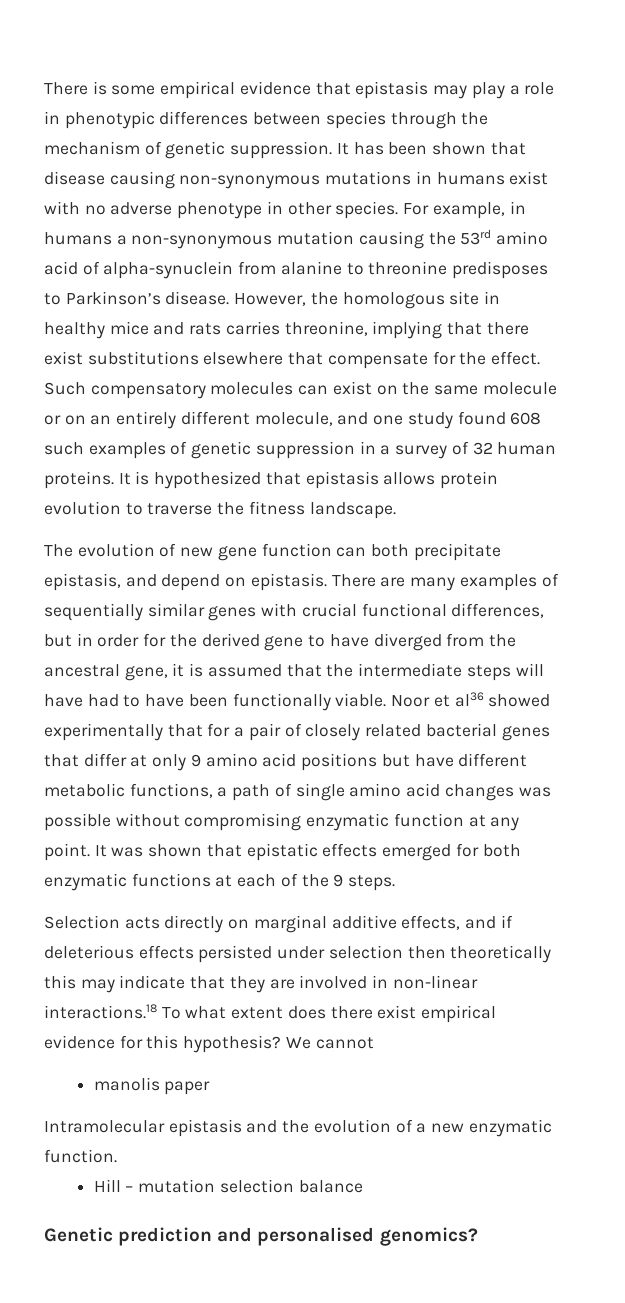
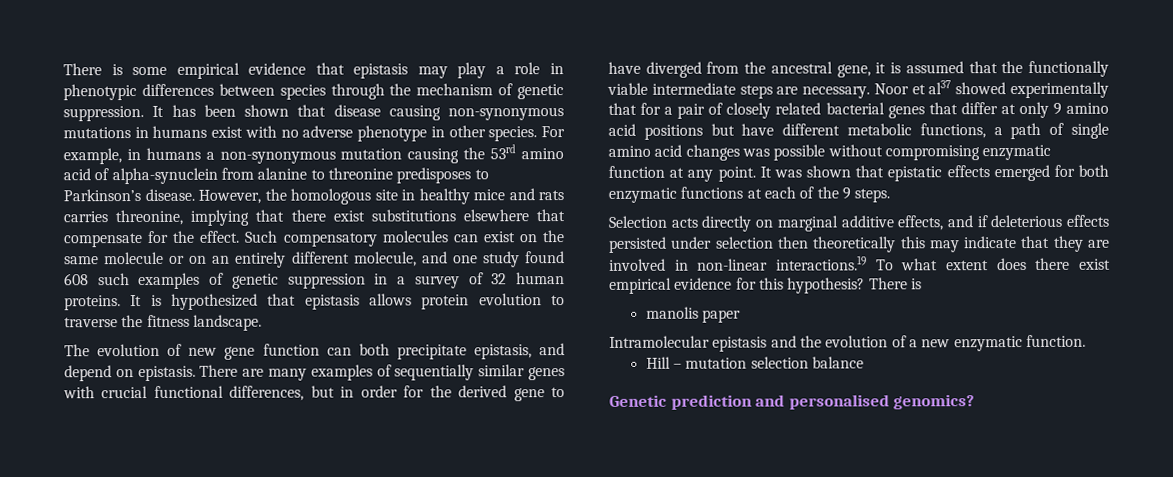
[358,663,544,681] [44,693,387,711] intermediate steps will have had to have been functionally viable. -> [1028,60,1109,77] [607,82,871,99] functionally viable intermediate steps are necessary.
[454,692,484,707] al36 -> [928,80,952,95] al37
[44,1004,157,1019] interactions.18 -> [776,255,867,271] interactions.19
[285,1037,374,1049] We cannot -> [868,277,922,290] There is

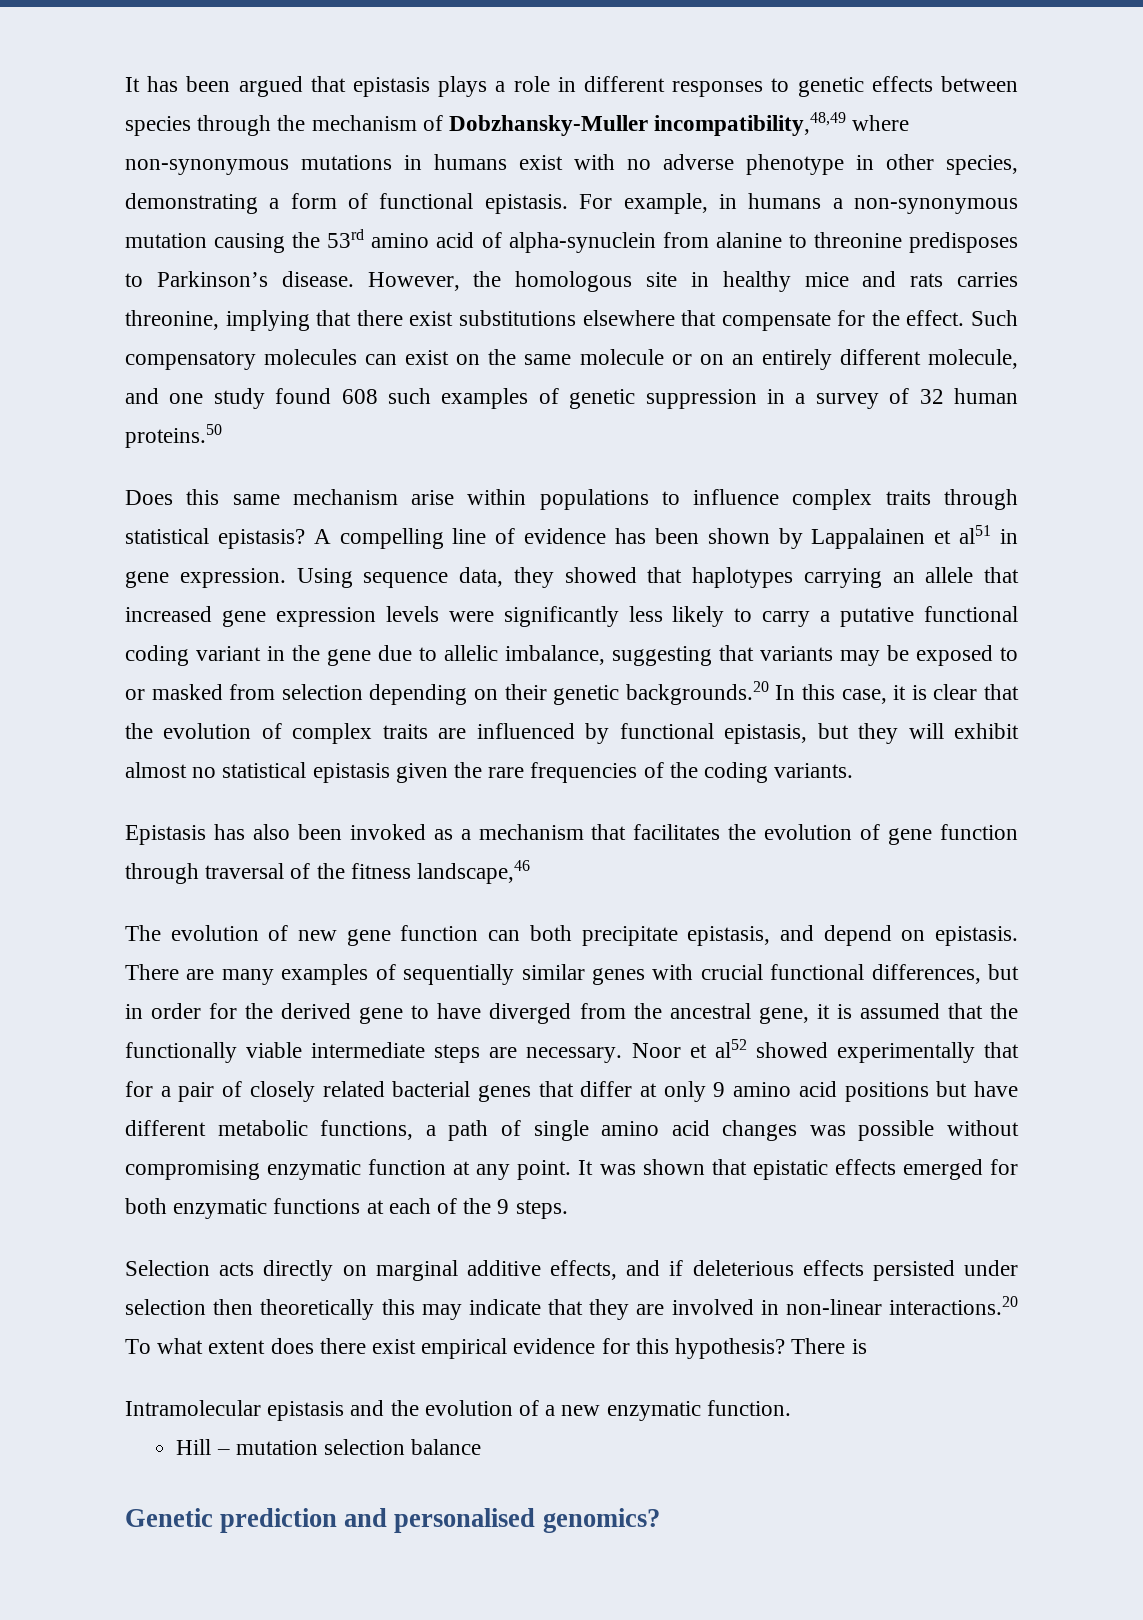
[63,62,565,79] [63,83,214,101] There is some empirical evidence that epistasis may play a role in phenotypic differences -> [125,76,933,97] It has been argued that epistasis plays a role in different responses to genetic effects
[517,84,564,100] [63,104,441,122] genetic suppression. It has been shown that disease causing -> [449,112,910,136] Dobzhansky-Muller incompatibility,48,49 where
[488,126,538,142] species. -> [946,155,1018,175] [125,193,568,214] species, demonstrating a form of functional epistasis.
[64,293,565,311] [64,317,118,328] proteins. It is hypothesized that epistasis allows protein evolution to traverse -> [125,424,222,448] [125,489,1018,510] [125,525,1019,549] [125,567,1019,588] [125,606,1018,627] [125,645,1018,666] [125,681,1020,705] [125,723,1019,744] [125,762,854,783] [125,824,1019,845] [125,863,311,884] proteins.50 // Does this same mechanism arise within populations to influence complex traits through statistical epistasis? A compelling line of evidence has been shown by Lappalainen et al51 in gene expression. Using sequence data, they showed that haplotypes carrying an allele that increased gene expression levels were significantly less likely to carry a putative functional coding variant in the gene due to allelic imbalance, suggesting that variants may be exposed to or masked from selection depending on their genetic backgrounds.20 In this case, it is clear that the evolution of complex traits are influenced by functional epistasis, but they will exhibit almost no statistical epistasis given the rare frequencies of the coding variants. // Epistasis has also been invoked as a mechanism that facilitates the evolution of gene function through traversal of
[192,314,262,331] landscape. -> [417,860,531,884] landscape,46
[928,80,952,95] al37 -> [714,1039,747,1058] al52
[776,255,867,271] interactions.19 -> [889,1296,1018,1315] interactions.20
[645,306,741,323] // manolis paper -> (867, 1346) none

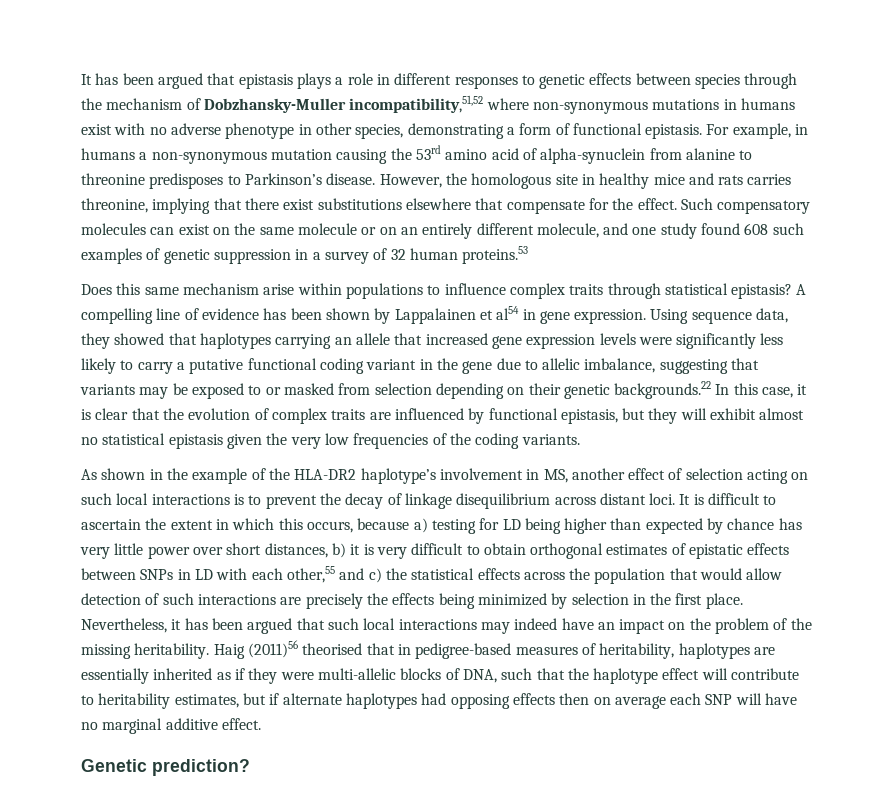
[654,112,847,136] incompatibility,48,49 -> [349,95,484,113] incompatibility,51,52
[125,424,222,448] proteins.50 -> [462,246,529,264] proteins.53
[959,525,992,544] al51 -> [496,306,520,320] al54
[625,681,769,705] backgrounds.20 -> [614,381,712,399] backgrounds.22
[488,767,525,778] rare -> [290,433,349,449] very low
[125,824,1019,845] [125,860,531,884] [125,925,1019,946] [125,964,1019,985] [125,1003,1018,1024] [125,1039,1020,1063] [125,1081,1019,1102] [125,1120,1020,1141] [125,1159,1019,1180] [125,1198,568,1219] [125,1260,1018,1281] [125,1296,1018,1320] [125,1338,867,1359] [125,1400,791,1421] [176,1439,482,1455] [125,1508,660,1533] Epistasis has also been invoked as a mechanism that facilitates the evolution of gene function through traversal of the fitness landscape,46 // The evolution of new gene function can both precipitate epistasis, and depend on epistasis. There are many examples of sequentially similar genes with crucial functional differences, but in order for the derived gene to have diverged from the ancestral gene, it is assumed that the functionally viable intermediate steps are necessary. Noor et al52 showed experimentally that for a pair of closely related bacterial genes that differ at only 9 amino acid positions but have different metabolic functions, a path of single amino acid changes was possible without compromising enzymatic function at any point. It was shown that epistatic effects emerged for both enzymatic functions at each of the 9 steps. // Selection acts directly on marginal additive effects, and if deleterious effects persisted under selection then theoretically this may indicate that they are involved in non-linear interactions.20 To what extent does there exist empirical evidence for this hypothesis? There is // Intramolecular epistasis and the evolution of a new enzymatic function. // Hill – mutation selection balance // Genetic prediction and personalised genomics? -> [81,468,809,484] [81,493,777,509] [81,518,802,534] [80,543,790,559] [81,566,783,584] [81,593,743,609] [81,618,812,634] [81,640,775,659] [81,668,800,684] [81,693,798,709] [81,718,261,734] [81,759,250,776] As shown in the example of the HLA-DR2 haplotype’s involvement in MS, another effect of selection acting on such local interactions is to prevent the decay of linkage disequilibrium across distant loci. It is difficult to ascertain the extent in which this occurs, because a) testing for LD being higher than expected by chance has very little power over short distances, b) it is very difficult to obtain orthogonal estimates of epistatic effects between SNPs in LD with each other,55 and c) the statistical effects across the population that would allow detection of such interactions are precisely the effects being minimized by selection in the first place. Nevertheless, it has been argued that such local interactions may indeed have an impact on the problem of the missing heritability. Haig (2011)56 theorised that in pedigree-based measures of heritability, haplotypes are essentially inherited as if they were multi-allelic blocks of DNA, such that the haplotype effect will contribute to heritability estimates, but if alternate haplotypes had opposing effects then on average each SNP will have no marginal additive effect. // Genetic prediction?

